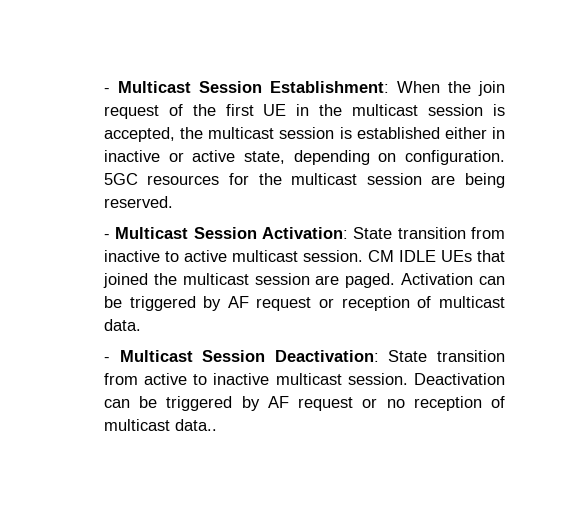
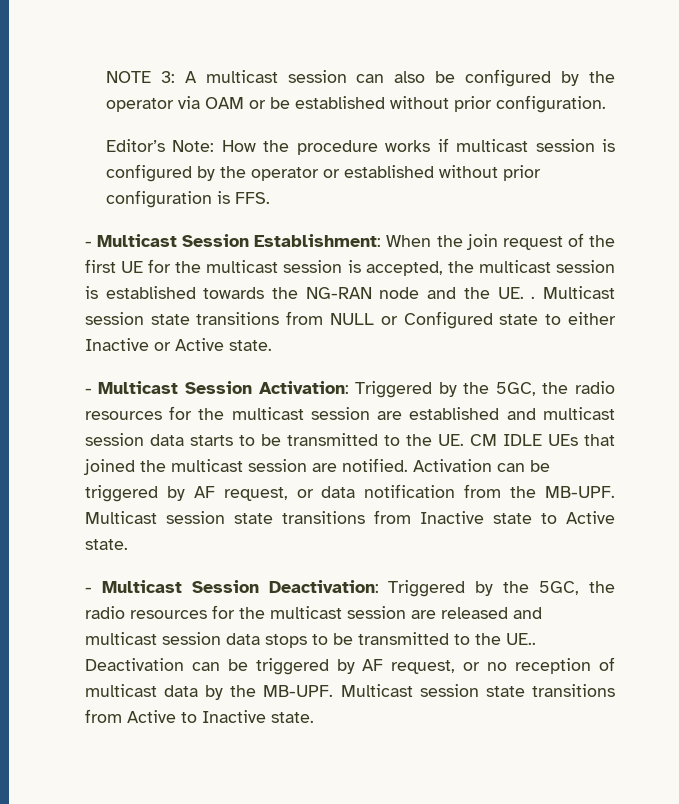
(103, 90) none -> [105,69,615,87] [105,95,606,113] [105,138,615,155] [105,164,541,182] [105,190,270,208] NOTE 3: A multicast session can also be configured by the operator via OAM or be established without prior configuration. // Editor’s Note: How the procedure works if multicast session is configured by the operator or established without prior configuration is FFS. //
[296,104,310,116] in -> [148,259,172,273] for
[444,127,505,139] [103,150,505,165] [103,173,506,188] [103,196,173,208] [103,227,505,239] [103,250,363,262] either in inactive or active state, depending on configuration. 5GC resources for the multicast session are being reserved. // - Multicast Session Activation: State transition from inactive to active multicast session. -> [203,286,615,299] [84,311,617,329] [84,338,272,351] [84,381,615,398] [84,406,616,420] [84,433,464,446] towards the NG-RAN node and the UE. . Multicast session state transitions from NULL or Configured state to either Inactive or Active state. // - Multicast Session Activation: Triggered by the 5GC, the radio resources for the multicast session are established and multicast session data starts to be transmitted to the UE.
[345,273,396,288] paged. -> [341,458,408,472] notified.
[256,296,505,311] [103,319,141,331] [103,350,505,362] [103,373,408,385] request or reception of multicast data. // - Multicast Session Deactivation: State transition from active to inactive multicast session. -> [223,484,615,501] [84,510,616,524] [84,539,128,550] [84,580,616,597] [84,605,542,619] [84,632,536,648] request, or data notification from the MB-UPF. Multicast session state transitions from Inactive state to Active state. // - Multicast Session Deactivation: Triggered by the 5GC, the radio resources for the multicast session are released and multicast session data stops to be transmitted to the UE..
[298,397,354,411] request -> [391,660,456,674] request,
[174,419,217,431] data.. -> [164,684,616,700] [84,709,314,723] data by the MB-UPF. Multicast session state transitions from Active to Inactive state.

